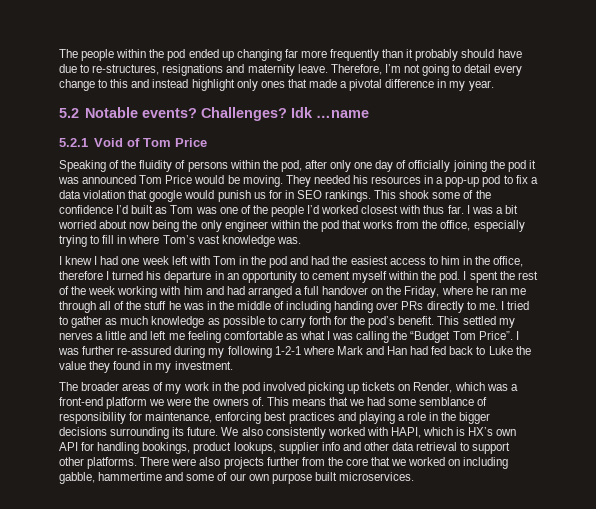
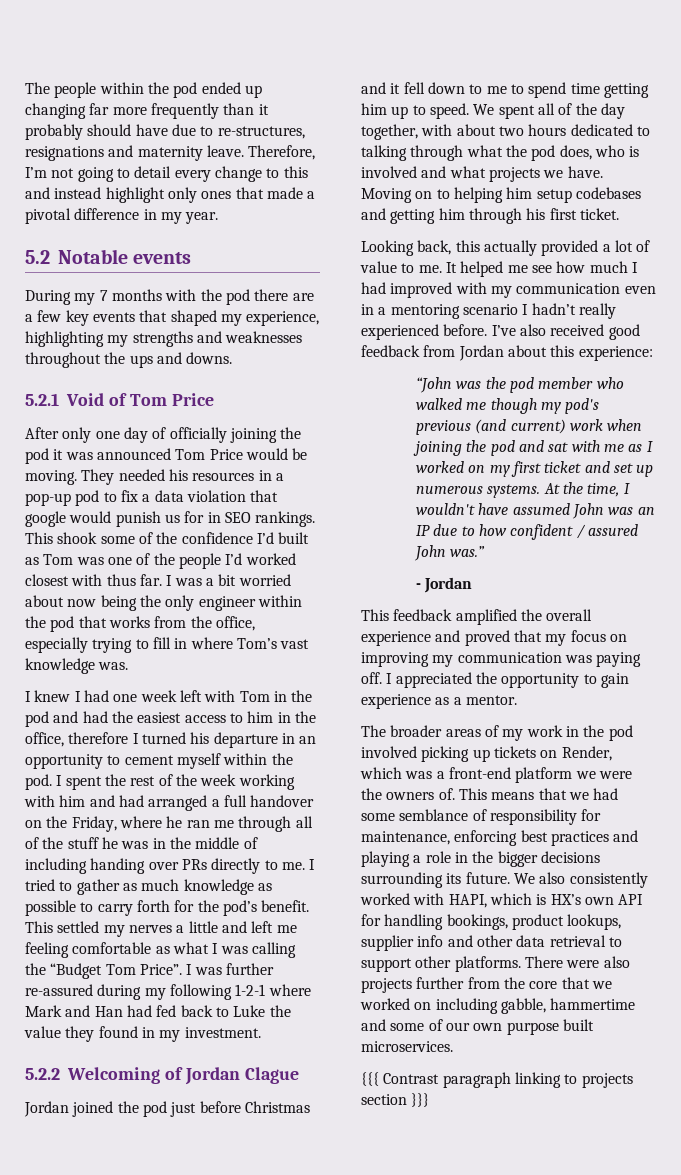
[141,107,369,121] events? Challenges? Idk …name -> [133,252,192,264] [25,289,314,305] [25,310,320,326] [25,331,303,347] [25,352,233,368] events // During my 7 months with the pod there are a few key events that shaped my experience, highlighting my strengths and weaknesses throughout the ups and downs.
[59,160,327,172] Speaking of the fluidity of persons within the pod, after -> [25,427,59,439] After
(233, 365) none -> [25,1067,299,1085] [24,1101,310,1117] [361,82,649,98] [361,103,625,119] [361,124,650,140] [361,145,640,161] [361,166,603,182] [361,187,641,203] [361,208,619,224] [361,240,651,256] [360,261,638,277] [361,282,656,298] [361,303,616,319] [361,324,640,340] [361,345,653,361] [416,377,624,393] [416,398,600,414] [416,419,643,435] [413,440,653,456] [416,461,654,477] [416,482,630,498] [416,503,655,519] [416,524,639,540] [414,545,486,561] [416,577,473,593] [361,609,593,625] [361,630,627,646] [361,652,642,667] [361,672,629,688] [361,694,517,709] // 5.2.2 Welcoming of Jordan Clague // Jordan joined the pod just before Christmas and it fell down to me to spend time getting him up to speed. We spent all of the day together, with about two hours dedicated to talking through what the pod does, who is involved and what projects we have. Moving on to helping him setup codebases and getting him through his first ticket. // Looking back, this actually provided a lot of value to me. It helped me see how much I had improved with my communication even in a mentoring scenario I hadn’t really experienced before. I’ve also received good feedback from Jordan about this experience: // “John was the pod member who walked me though my pod's previous (and current) work when joining the pod and sat with me as I worked on my first ticket and set up numerous systems. At the time, I wouldn't have assumed John was an IP due to how confident / assured John was.” // - Jordan // This feedback amplified the overall experience and proved that my focus on improving my communication was paying off. I appreciated the opportunity to gain experience as a mentor.
(414, 476) none -> [361,1072,633,1088] [361,1093,430,1107] // {{{ Contrast paragraph linking to projects section }}}

